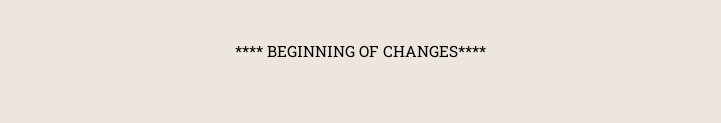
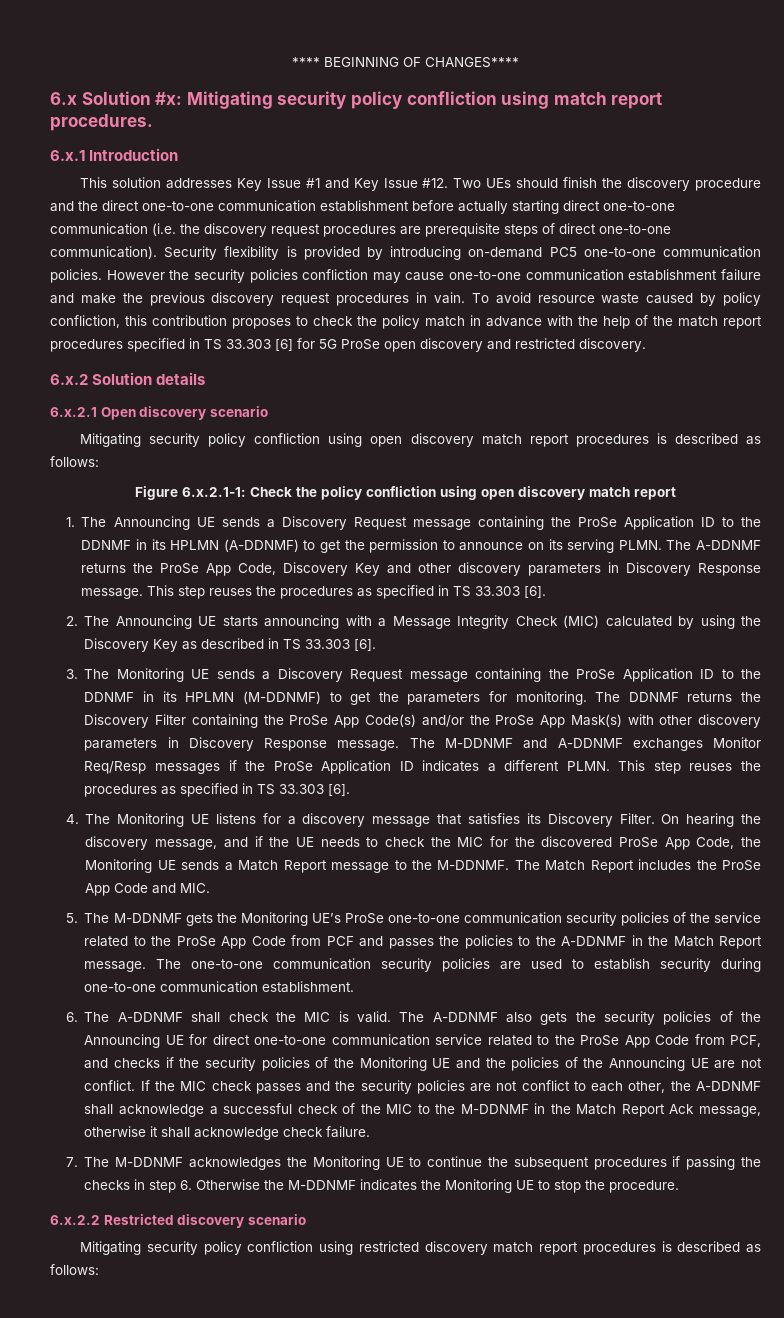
(487, 51) none -> [50,91,663,109] [50,114,153,131] [50,148,179,161] [80,177,761,191] [50,200,675,214] [50,223,671,237] [50,246,761,260] [50,269,761,283] [50,292,762,306] [50,315,762,329] [50,338,646,352] [50,372,206,385] [50,406,268,420] [80,433,761,447] [50,456,99,467] [135,486,676,500] [65,516,761,530] [81,539,762,553] [81,562,761,576] [81,585,547,599] [65,615,761,629] [84,638,377,652] [65,668,761,682] [84,691,762,705] [84,714,762,728] [84,737,761,751] [84,760,761,774] [84,783,351,797] [65,813,761,827] [85,836,761,850] [85,859,762,873] [85,883,211,896] [65,912,761,926] [84,935,763,949] [84,958,761,972] [84,981,355,993] [65,1011,762,1025] [84,1034,761,1048] [84,1057,762,1071] [84,1080,762,1094] [84,1103,762,1117] [84,1126,371,1140] [65,1156,762,1170] [84,1179,680,1193] [50,1214,306,1228] [80,1241,762,1255] [50,1264,99,1275] // 6.x Solution #x: Mitigating security policy confliction using match report procedures. // 6.x.1 Introduction // This solution addresses Key Issue #1 and Key Issue #12. Two UEs should finish the discovery procedure and the direct one-to-one communication establishment before actually starting direct one-to-one communication (i.e. the discovery request procedures are prerequisite steps of direct one-to-one communication). Security flexibility is provided by introducing on-demand PC5 one-to-one communication policies. However the security policies confliction may cause one-to-one communication establishment failure and make the previous discovery request procedures in vain. To avoid resource waste caused by policy confliction, this contribution proposes to check the policy match in advance with the help of the match report procedures specified in TS 33.303 [6] for 5G ProSe open discovery and restricted discovery. // 6.x.2 Solution details // 6.x.2.1 Open discovery scenario // Mitigating security policy confliction using open discovery match report procedures is described as follows: // Figure 6.x.2.1-1: Check the policy confliction using open discovery match report // 1. The Announcing UE sends a Discovery Request message containing the ProSe Application ID to the DDNMF in its HPLMN (A-DDNMF) to get the permission to announce on its serving PLMN. The A-DDNMF returns the ProSe App Code, Discovery Key and other discovery parameters in Discovery Response message. This step reuses the procedures as specified in TS 33.303 [6]. // 2. The Announcing UE starts announcing with a Message Integrity Check (MIC) calculated by using the Discovery Key as described in TS 33.303 [6]. // 3. The Monitoring UE sends a Discovery Request message containing the ProSe Application ID to the DDNMF in its HPLMN (M-DDNMF) to get the parameters for monitoring. The DDNMF returns the Discovery Filter containing the ProSe App Code(s) and/or the ProSe App Mask(s) with other discovery parameters in Discovery Response message. The M-DDNMF and A-DDNMF exchanges Monitor Req/Resp messages if the ProSe Application ID indicates a different PLMN. This step reuses the procedures as specified in TS 33.303 [6]. // 4. The Monitoring UE listens for a discovery message that satisfies its Discovery Filter. On hearing the discovery message, and if the UE needs to check the MIC for the discovered ProSe App Code, the Monitoring UE sends a Match Report message to the M-DDNMF. The Match Report includes the ProSe App Code and MIC. // 5. The M-DDNMF gets the Monitoring UE’s ProSe one-to-one communication security policies of the service related to the ProSe App Code from PCF and passes the policies to the A-DDNMF in the Match Report message. The one-to-one communication security policies are used to establish security during one-to-one communication establishment. // 6. The A-DDNMF shall check the MIC is valid. The A-DDNMF also gets the security policies of the Announcing UE for direct one-to-one communication service related to the ProSe App Code from PCF, and checks if the security policies of the Monitoring UE and the policies of the Announcing UE are not conflict. If the MIC check passes and the security policies are not conflict to each other, the A-DDNMF shall acknowledge a successful check of the MIC to the M-DDNMF in the Match Report Ack message, otherwise it shall acknowledge check failure. // 7. The M-DDNMF acknowledges the Monitoring UE to continue the subsequent procedures if passing the checks in step 6. Otherwise the M-DDNMF indicates the Monitoring UE to stop the procedure. // 6.x.2.2 Restricted discovery scenario // Mitigating security policy confliction using restricted discovery match report procedures is described as follows:

